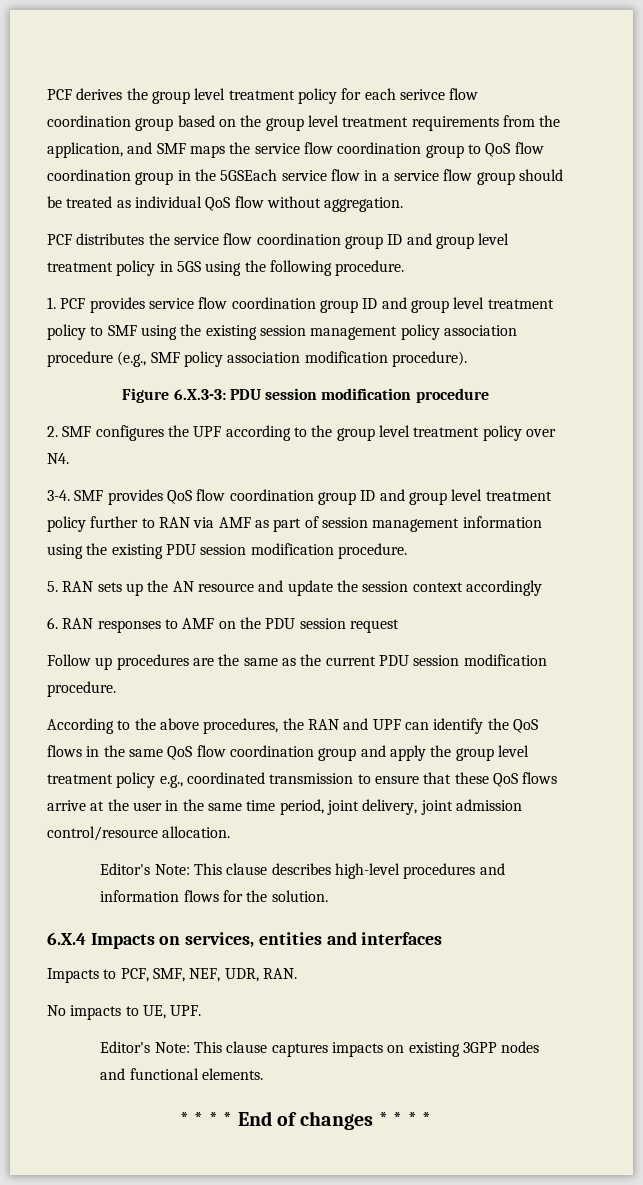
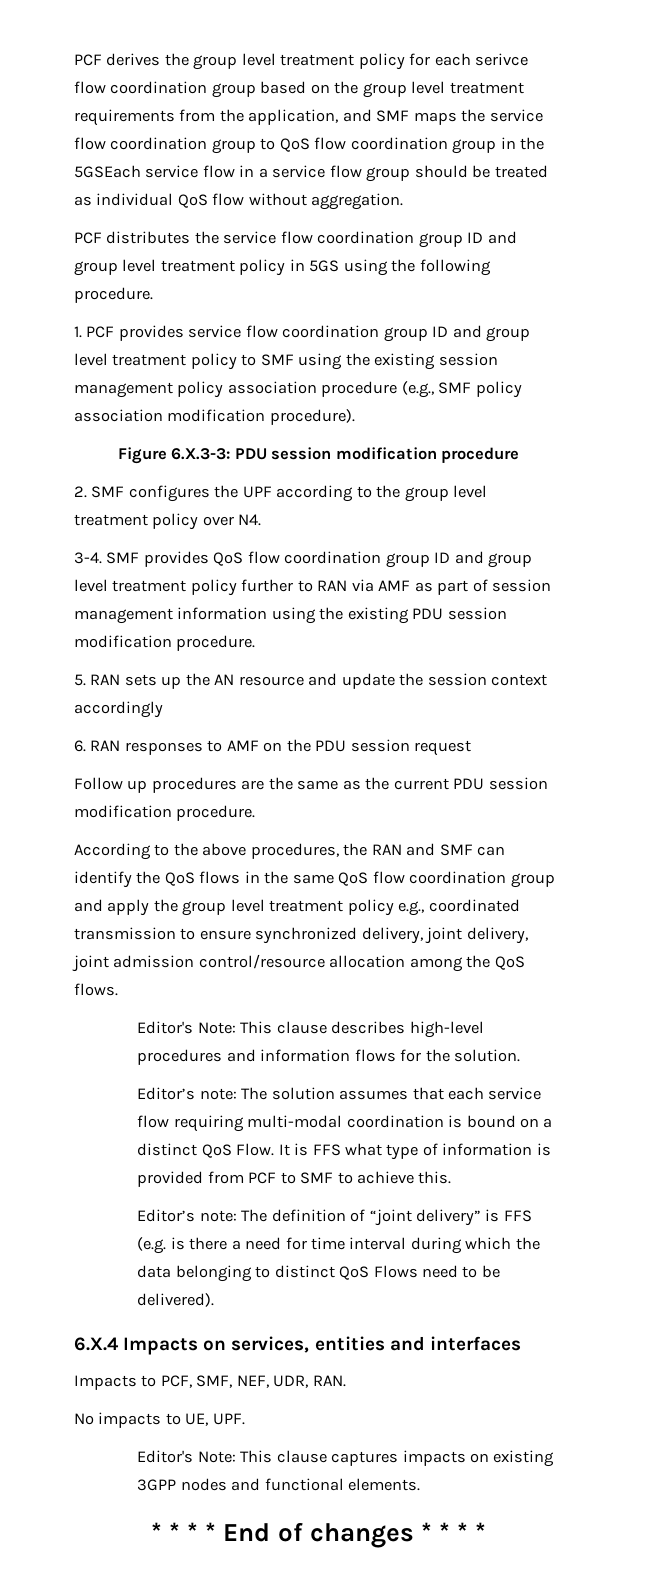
[372,719,401,730] UPF -> [439,844,473,856] SMF
[423,772,558,787] [47,799,324,815] that these QoS flows arrive at the user in the same time period, -> [255,927,423,944] synchronized delivery,
[162,826,231,838] allocation. -> [329,955,525,972] [74,983,118,996] allocation among the QoS flows.
(328, 896) none -> [137,1087,542,1100] [137,1115,553,1132] [137,1143,551,1160] [137,1171,452,1187] [137,1209,532,1226] [137,1237,540,1254] [137,1265,500,1282] [137,1293,215,1307] // Editor’s note: The solution assumes that each service flow requiring multi-modal coordination is bound on a distinct QoS Flow. It is FFS what type of information is provided from PCF to SMF to achieve this. // Editor’s note: The definition of “joint delivery” is FFS (e.g. is there a need for time interval during which the data belonging to distinct QoS Flows need to be delivered).

